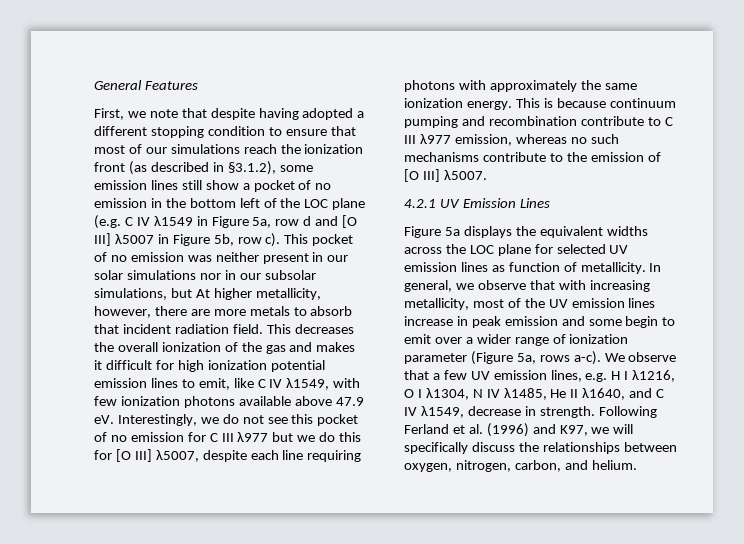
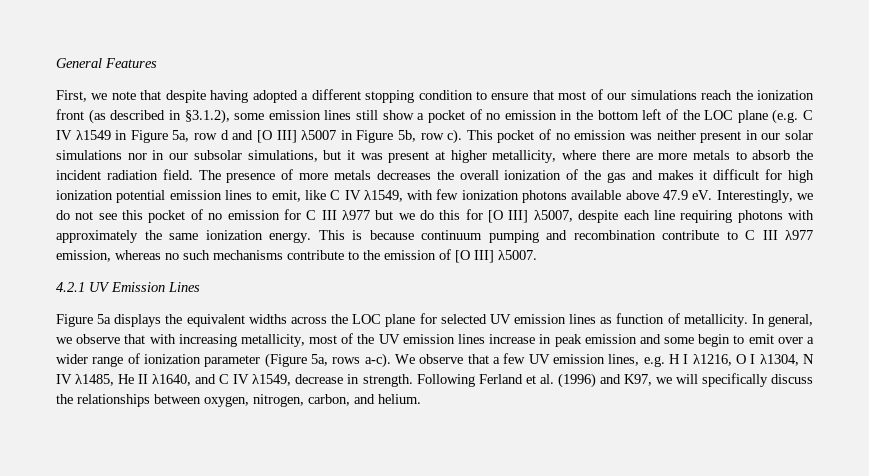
[195,289,210,298] At -> [346,150,445,163] it was present at
[94,306,151,318] however, -> [562,150,597,160] where
[94,324,119,334] that -> [796,150,814,160] the
[266,324,291,334] This -> [198,169,371,183] The presence of more metals

